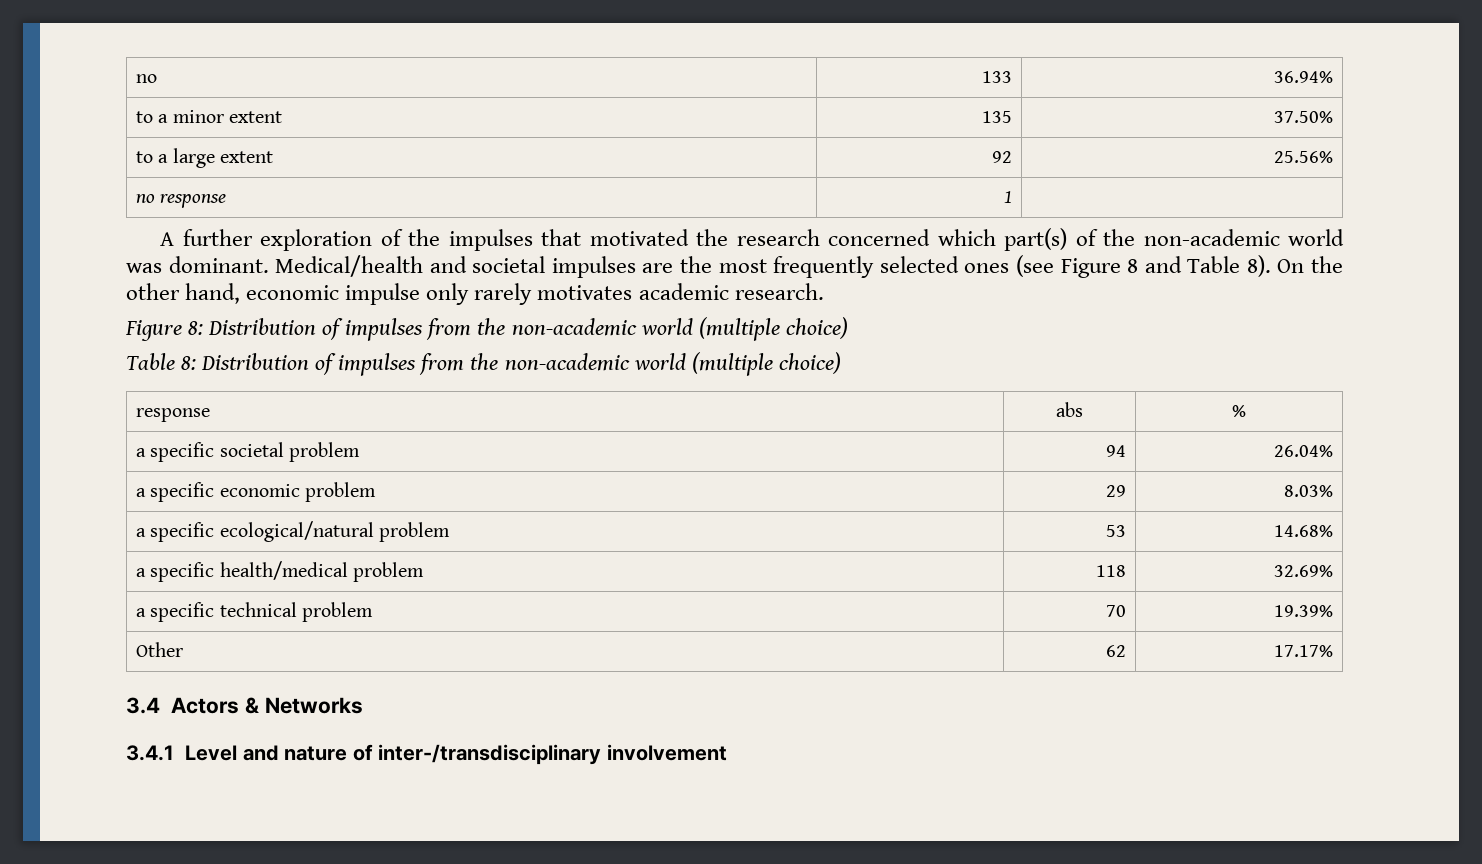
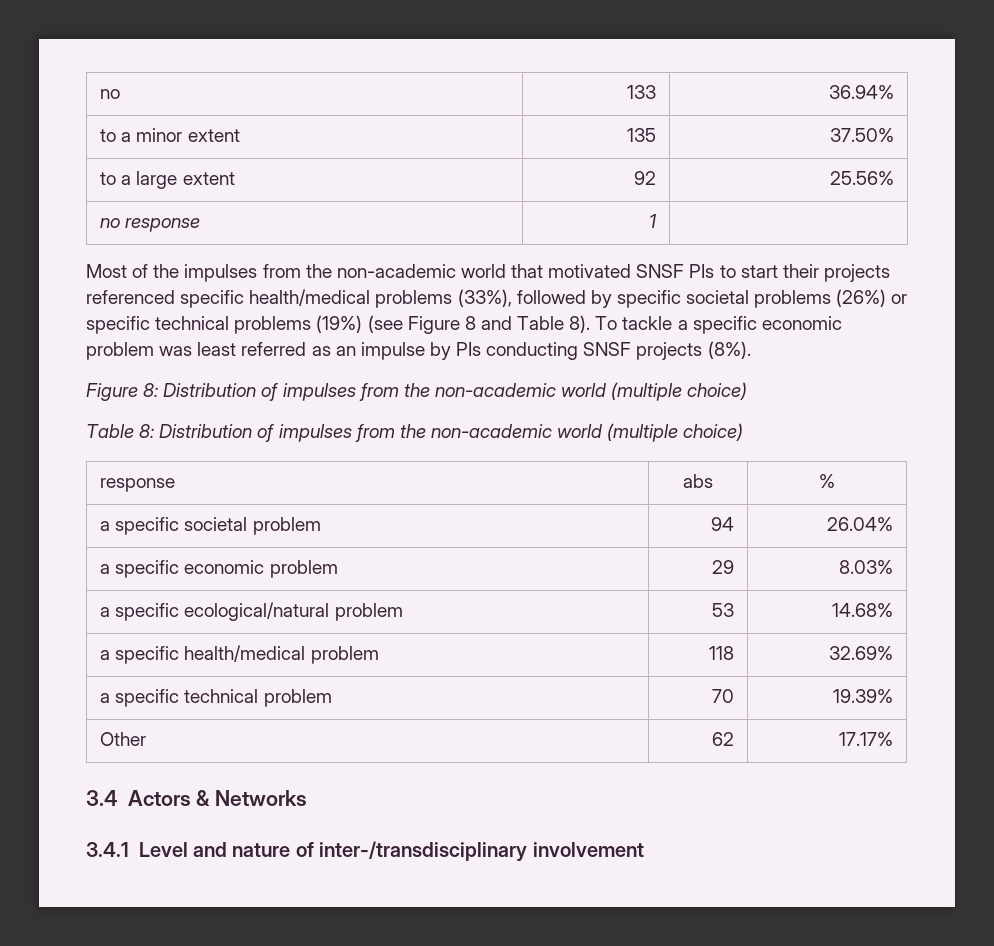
[160,228,1345,251] [126,255,1010,278] A further exploration of the impulses that motivated the research concerned which part(s) of the non-academic world was dominant. Medical/health and societal impulses are the most frequently selected ones -> [86,264,890,282] [86,289,908,308] [86,315,363,334] Most of the impulses from the non-academic world that motivated SNSF PIs to start their projects referenced specific health/medical problems (33%), followed by specific societal problems (26%) or specific technical problems (19%)
[1277,256,1343,273] [126,283,824,305] On the other hand, economic impulse only rarely motivates academic research. -> [595,316,842,334] [86,341,751,360] To tackle a specific economic problem was least referred as an impulse by PIs conducting SNSF projects (8%).

